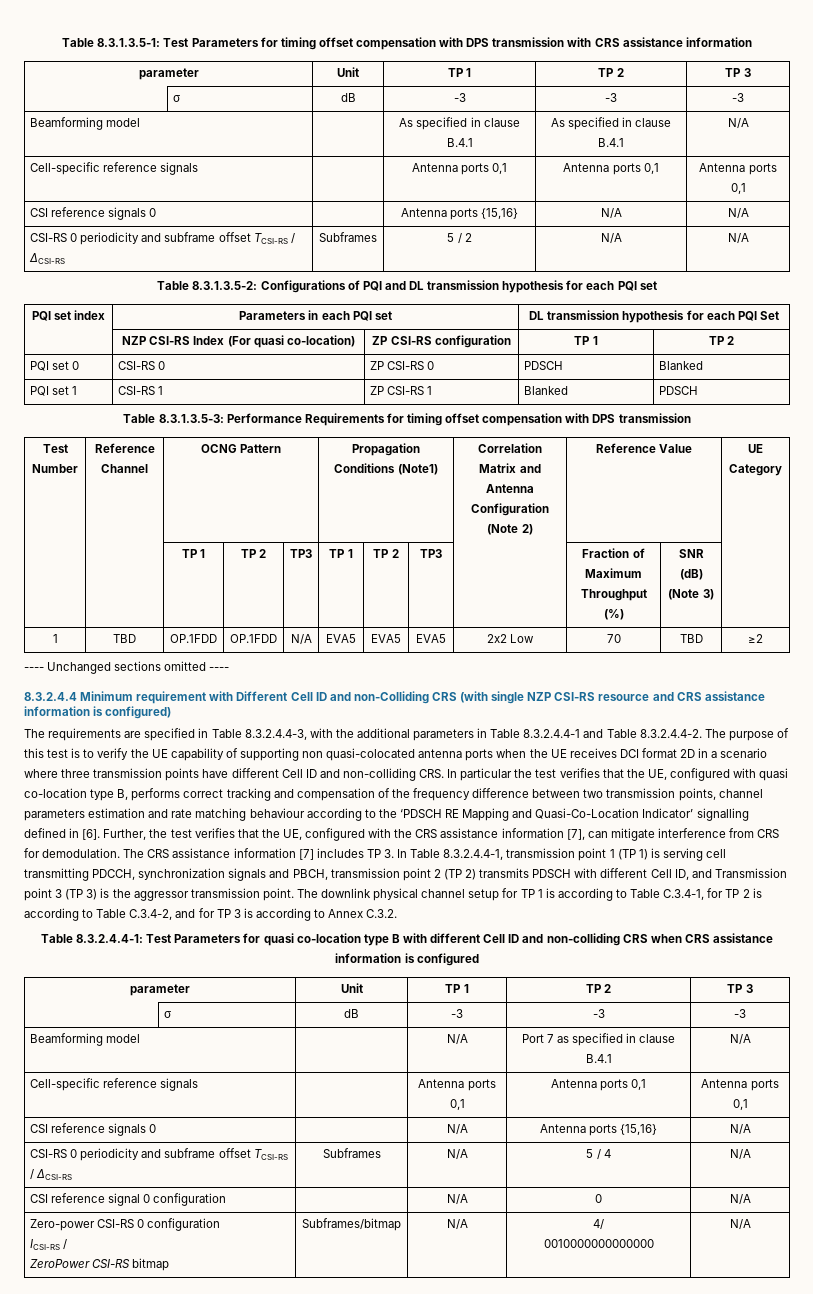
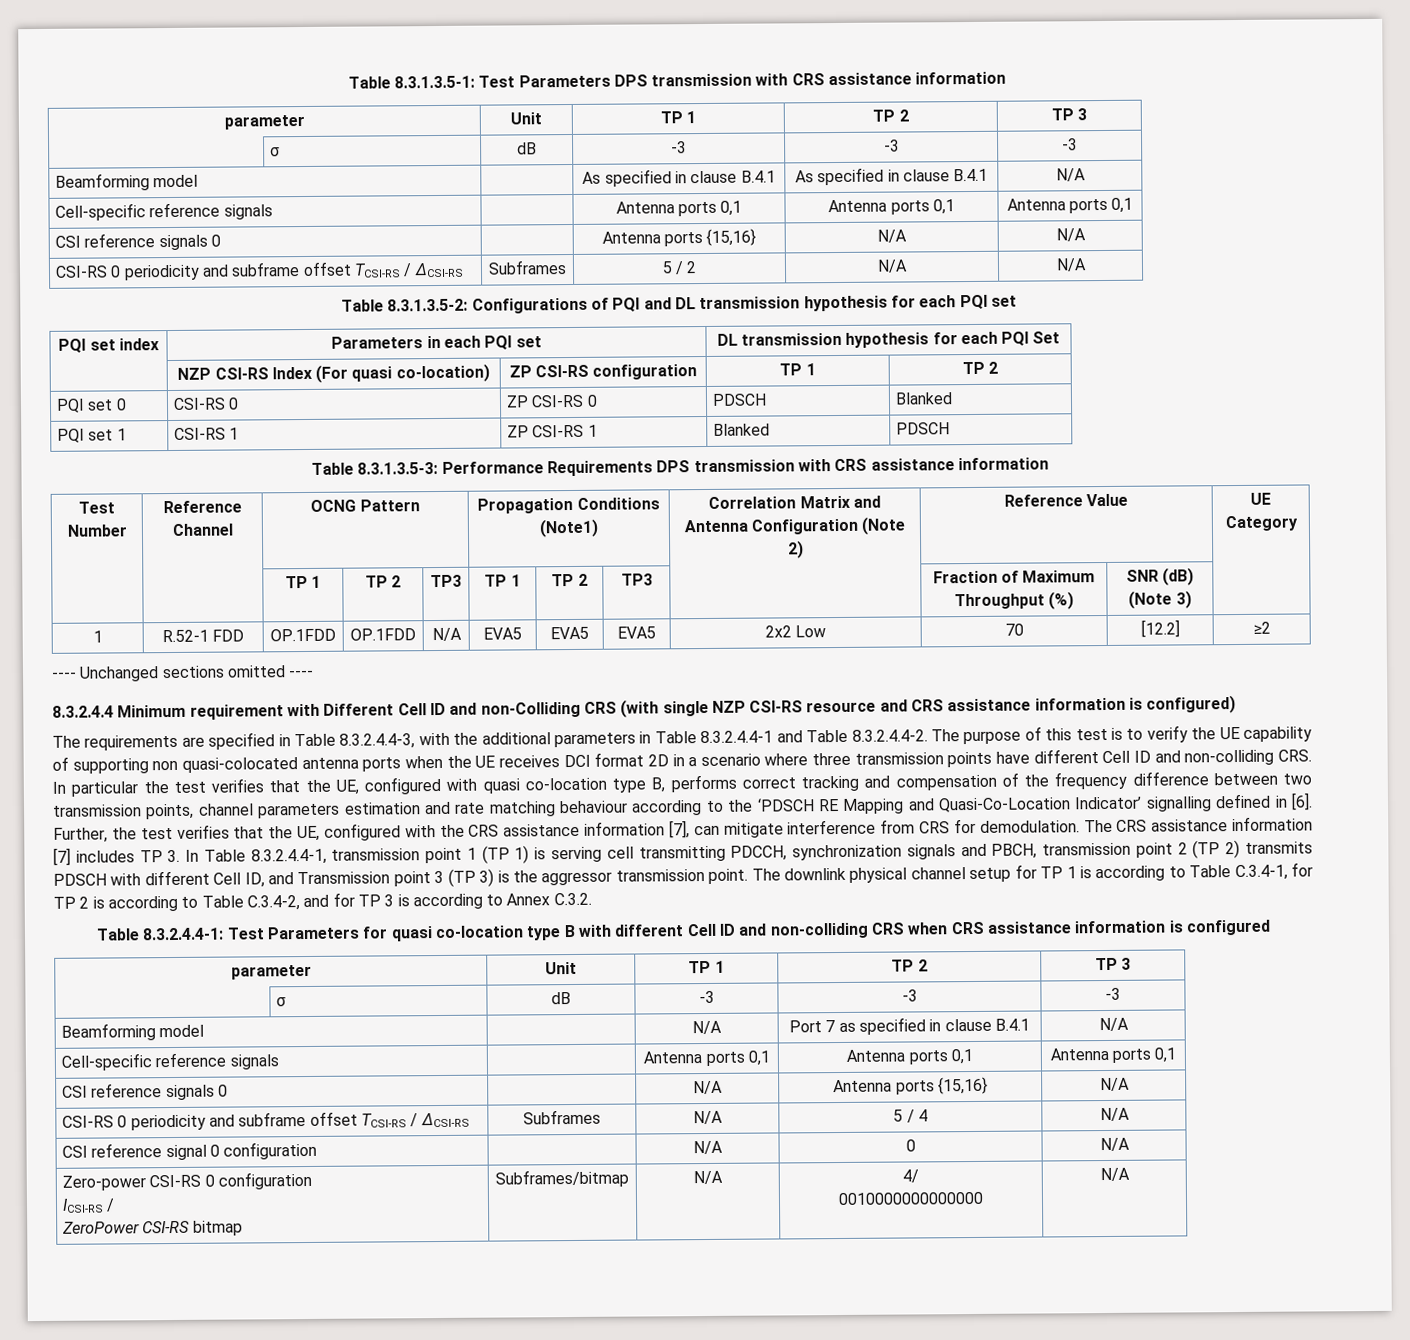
[260,37,464,50] for timing offset compensation with -> (611, 81) none
[386,413,691,426] for timing offset compensation with DPS transmission -> [656,457,1049,473] DPS transmission with CRS assistance information
[113,634,136,643] TBD -> [161,629,245,643] R.52-1 FDD
[679,634,703,643] TBD -> [1140,619,1180,638] [12.2]

